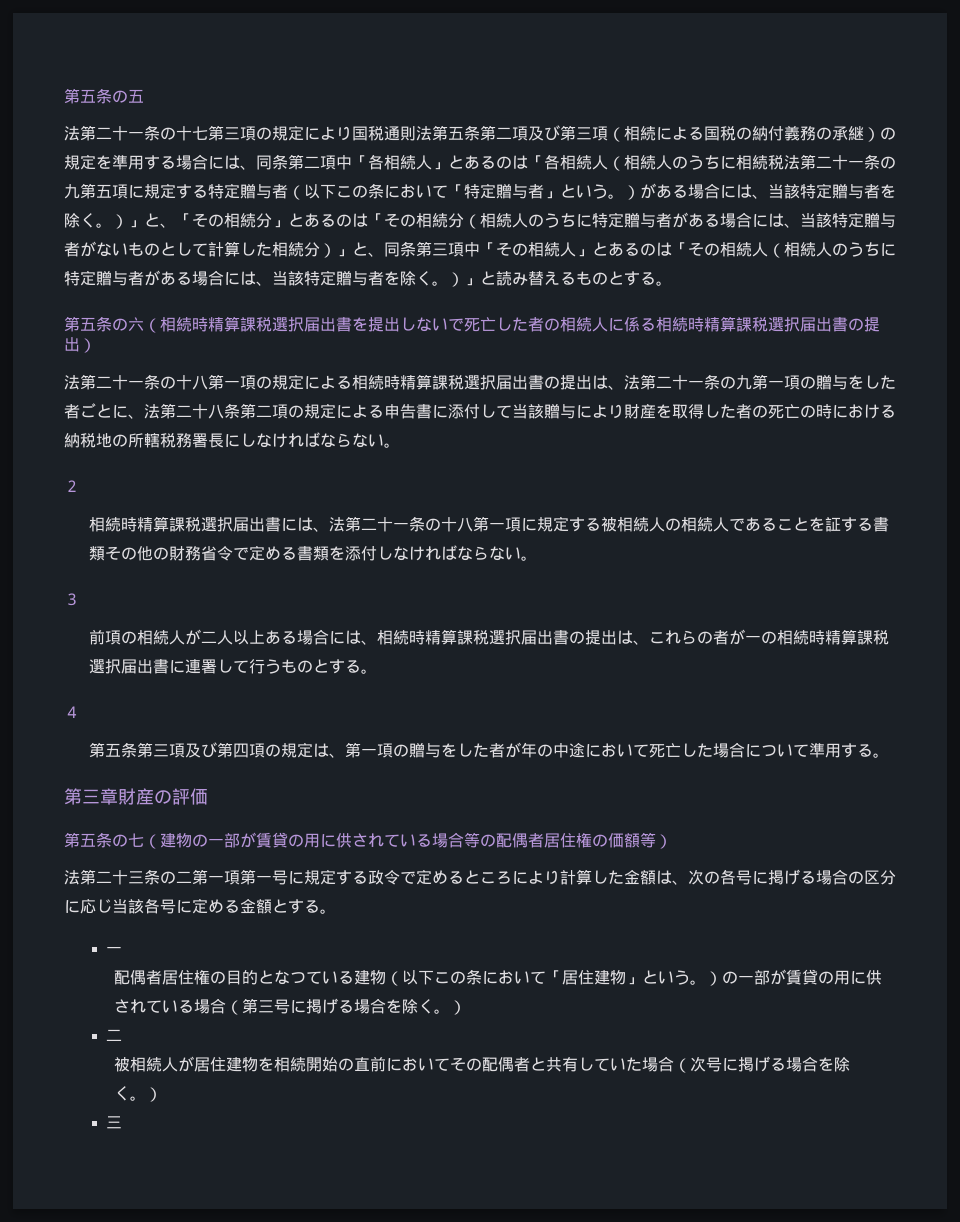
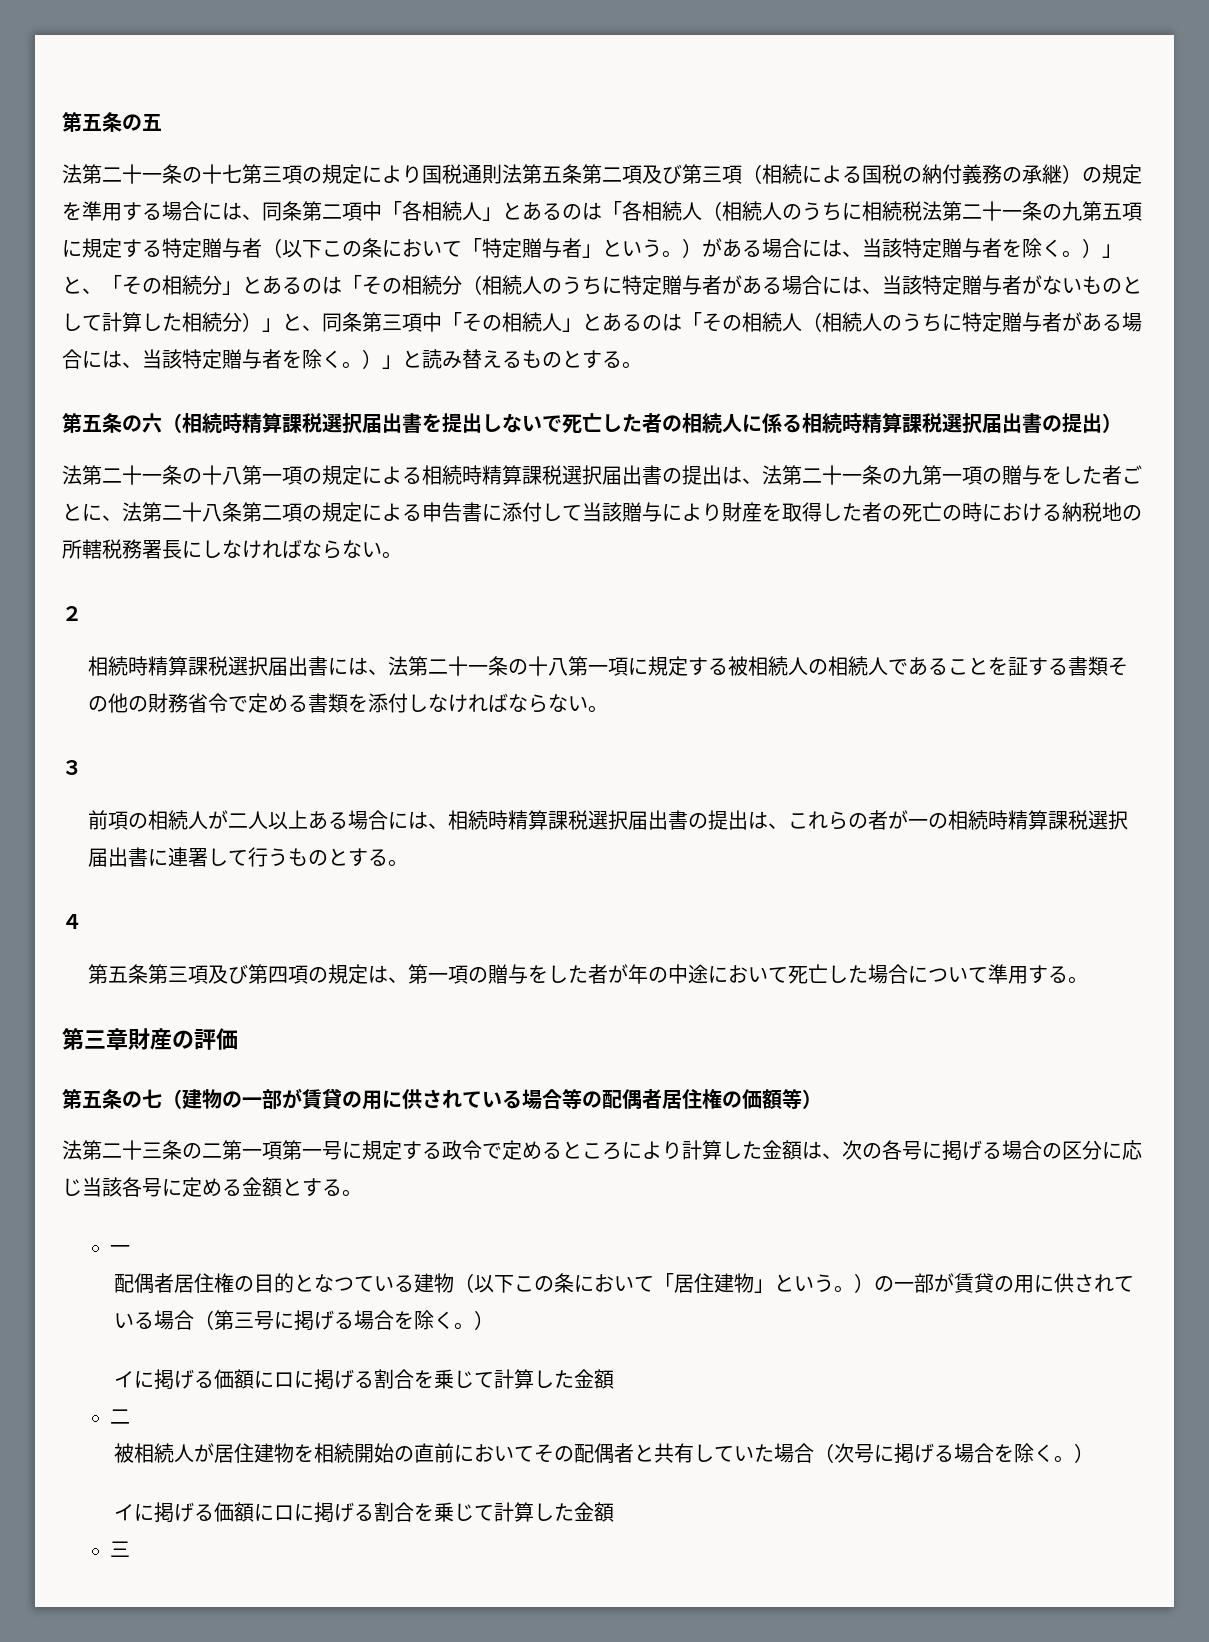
(466, 1007) none -> [114,1369,615,1390] // イに掲げる価額にロに掲げる割合を乗じて計算した金額
(162, 1094) none -> [114,1502,615,1523] // イに掲げる価額にロに掲げる割合を乗じて計算した金額

